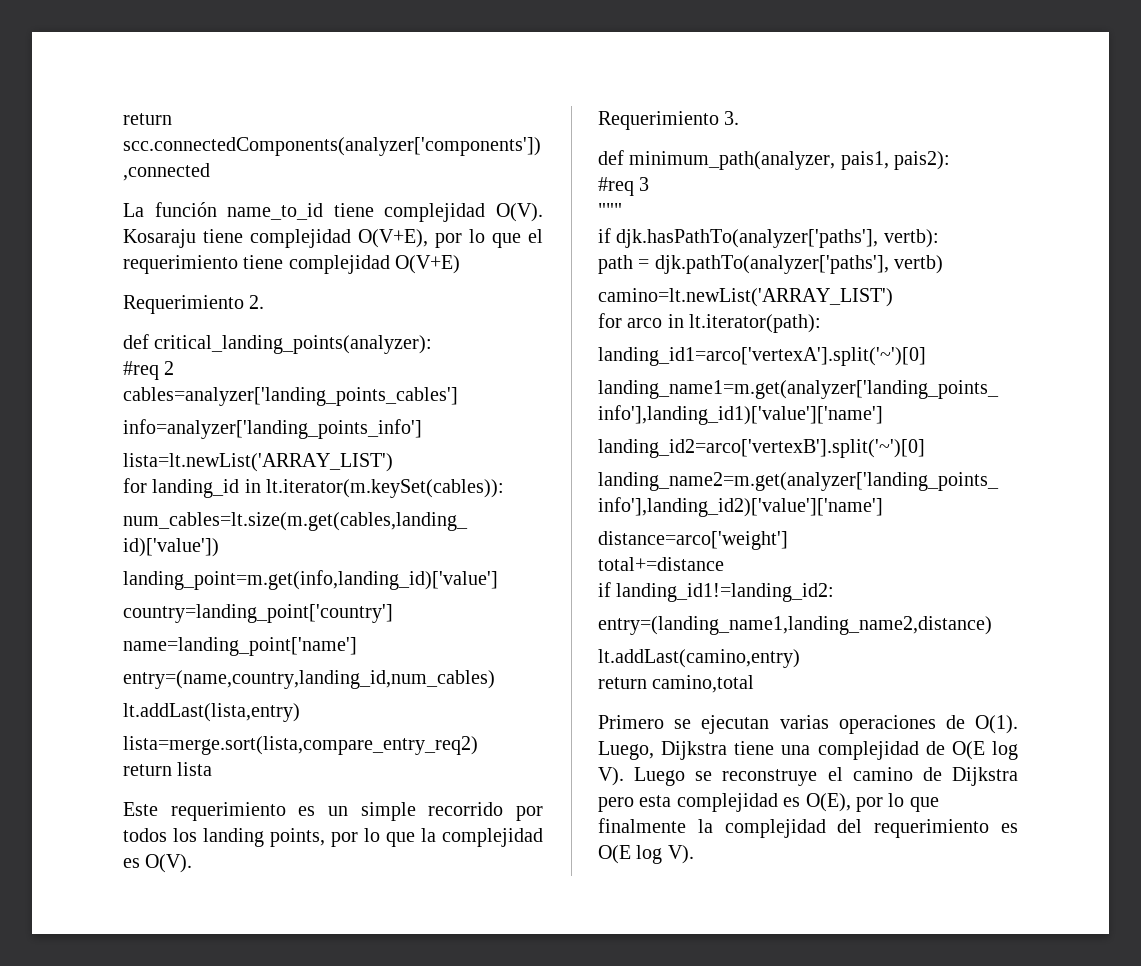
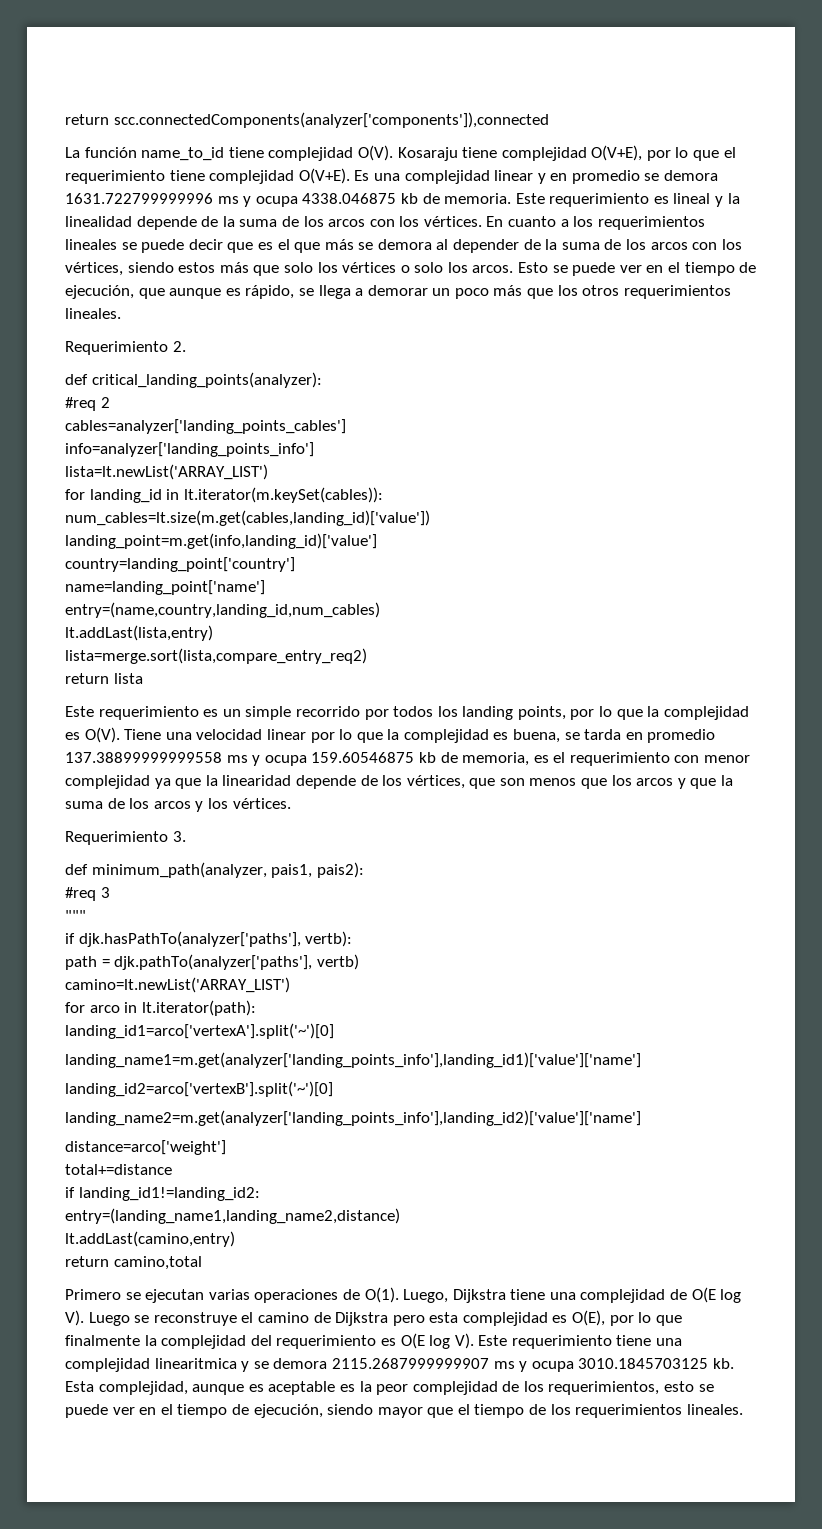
[395,255,461,274] O(V+E) -> [298,168,719,184] [65,193,740,207] [65,216,705,230] [65,239,742,253] [65,262,757,276] [65,285,731,299] [65,308,121,319] O(V+E). Es una complejidad linear y en promedio se demora 1631.722799999996 ms y ocupa 4338.046875 kb de memoria. Este requerimiento es lineal y la linealidad depende de la suma de los arcos con los vértices. En cuanto a los requerimientos lineales se puede decir que es el que más se demora al depender de la suma de los arcos con los vértices, siendo estos más que solo los vértices o solo los arcos. Esto se puede ver en el tiempo de ejecución, que aunque es rápido, se llega a demorar un poco más que los otros requerimientos lineales.
(193, 863) none -> [124,729,716,743] [65,752,751,766] [65,775,734,789] [65,798,291,812] Tiene una velocidad linear por lo que la complejidad es buena, se tarda en promedio 137.38899999999558 ms y ocupa 159.60546875 kb de memoria, es el requerimiento con menor complejidad ya que la linearidad depende de los vértices, que son menos que los arcos y que la suma de los arcos y los vértices.
(694, 854) none -> [478,1335,683,1349] [65,1358,734,1372] [65,1381,714,1395] [65,1404,743,1418] Este requerimiento tiene una complejidad linearitmica y se demora 2115.2687999999907 ms y ocupa 3010.1845703125 kb. Esta complejidad, aunque es aceptable es la peor complejidad de los requerimientos, esto se puede ver en el tiempo de ejecución, siendo mayor que el tiempo de los requerimientos lineales.

